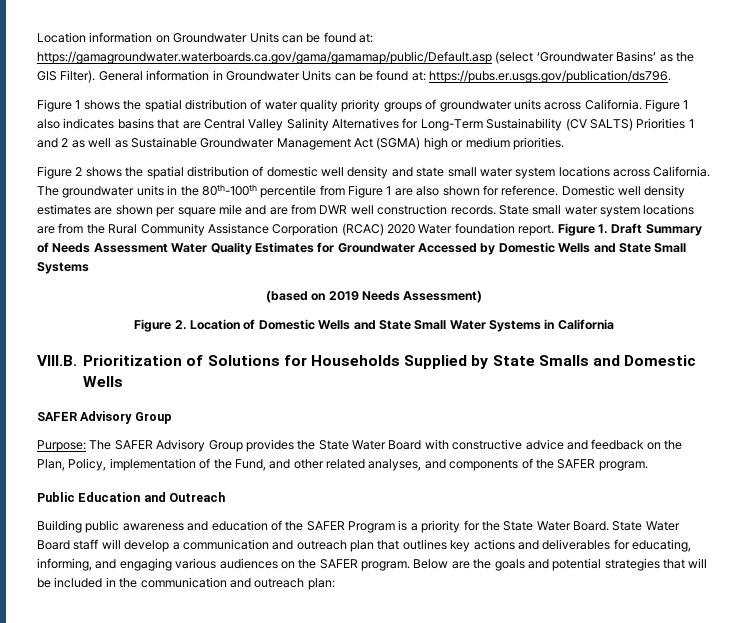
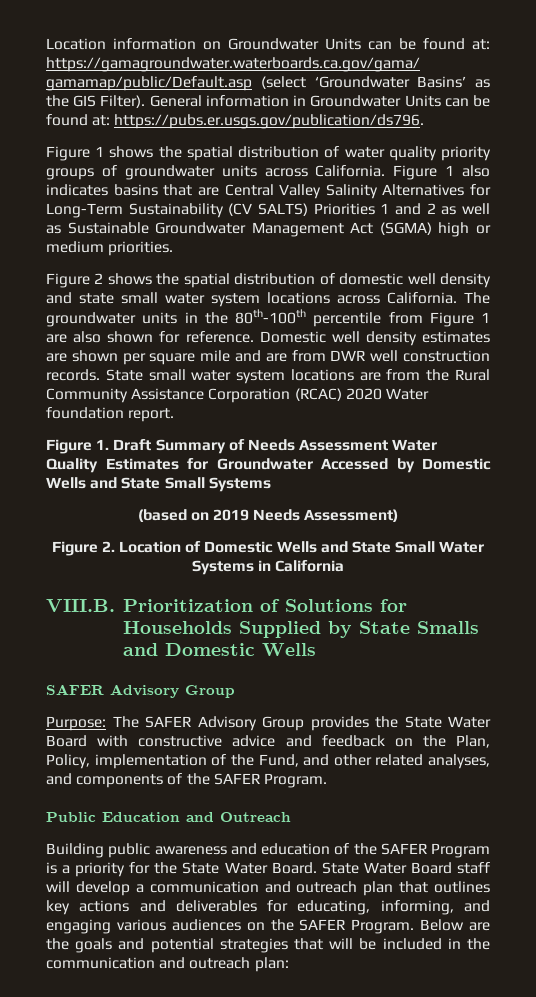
(555, 230) none -> (175, 415) //
[598,461,648,471] program. -> [263,773,327,788] Program.
[361,561,410,571] program. -> [351,919,415,934] Program.

